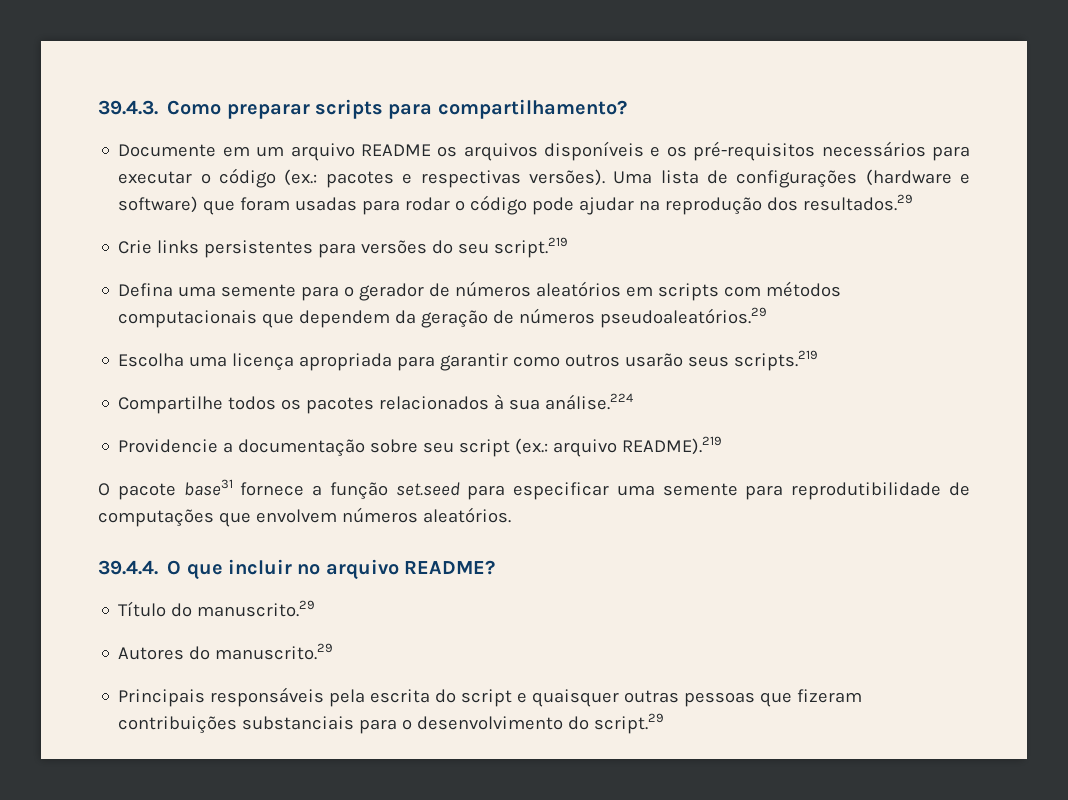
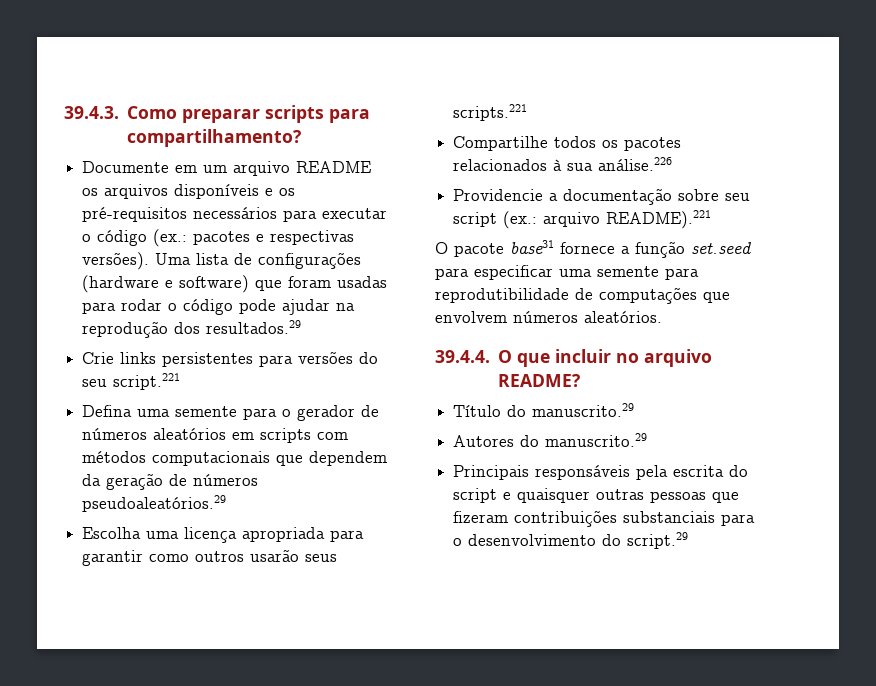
[494,237,569,258] script.219 -> [113,373,181,390] script.221
[734,350,819,371] scripts.219 -> [453,104,528,121] scripts.221
[545,393,634,410] análise.224 -> [598,157,673,171] análise.226
[622,436,723,455] README).219 -> [606,210,712,229] README).221

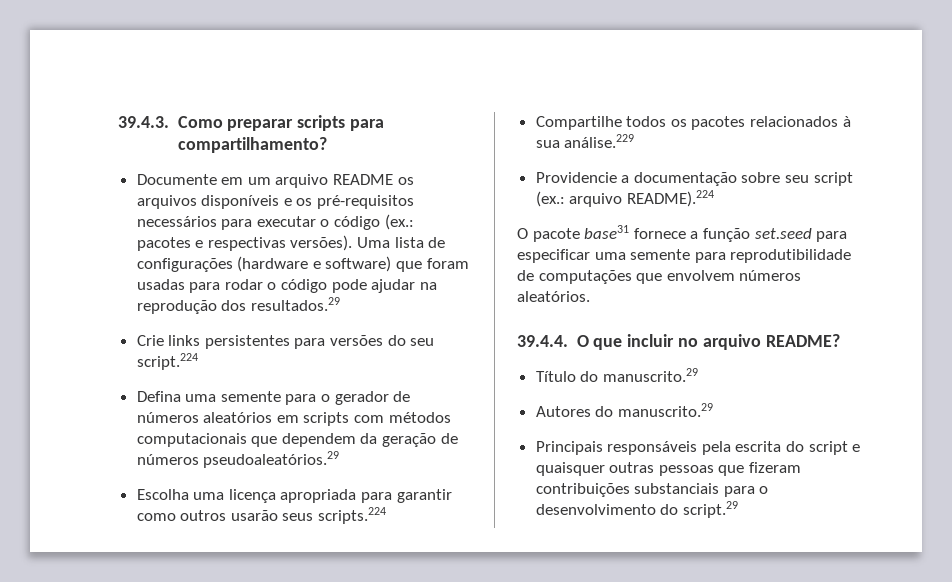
[113,373,181,390] script.221 -> [136,353,198,370] script.224
[453,104,528,121] scripts.221 -> [318,507,387,524] scripts.224
[598,157,673,171] análise.226 -> [564,134,635,148] análise.229
[606,210,712,229] README).221 -> [626,190,714,207] README).224

